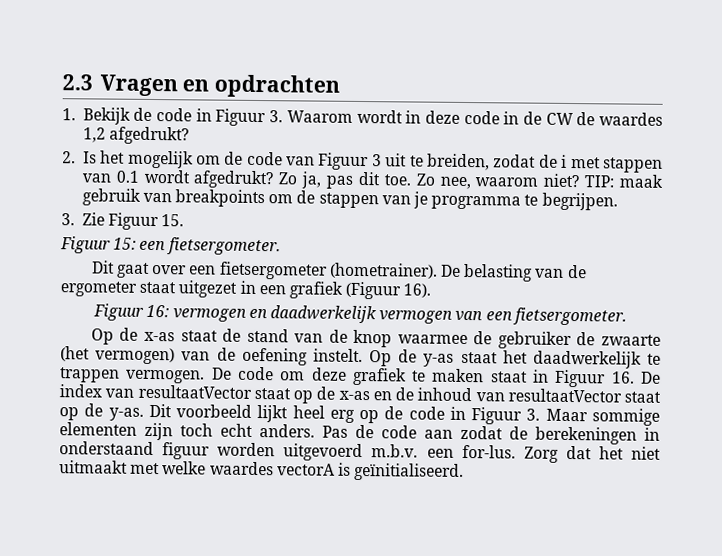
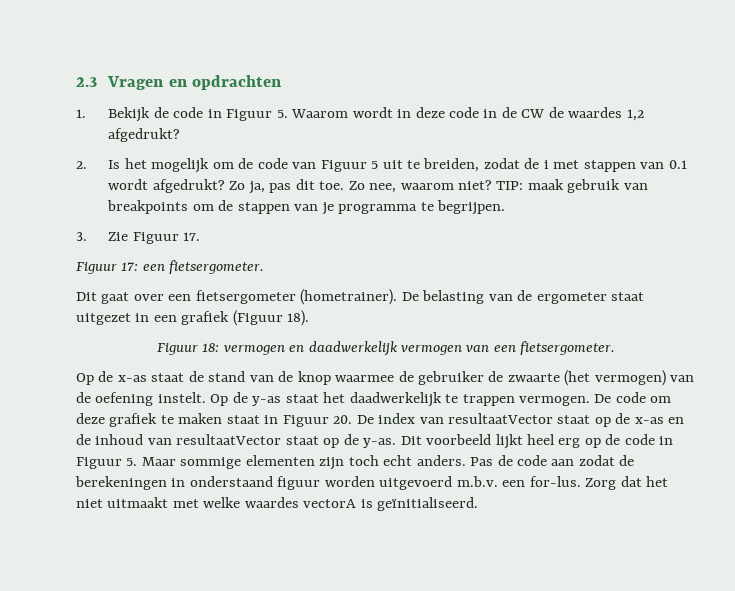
[269,110,284,123] 3. -> [276,110,288,118] 5.
[371,154,382,167] 3 -> [371,161,379,169] 5
[161,214,185,227] [60,236,137,254] 15. // Figuur 15: -> [183,232,201,241] [76,262,139,274] 17. // Figuur 17:
[403,283,432,298] [93,303,170,321] 16). // Figuur 16: -> [287,310,310,326] [156,343,220,355] 18). // Figuur 18:
[610,371,635,384] 16. -> [333,415,353,424] 20.
[526,408,541,421] 3. -> [126,458,138,466] 5.

